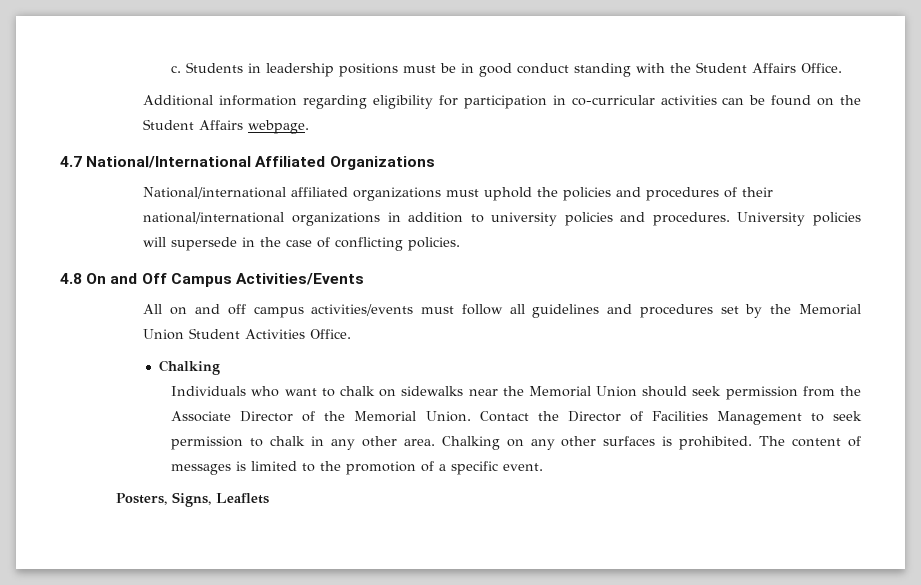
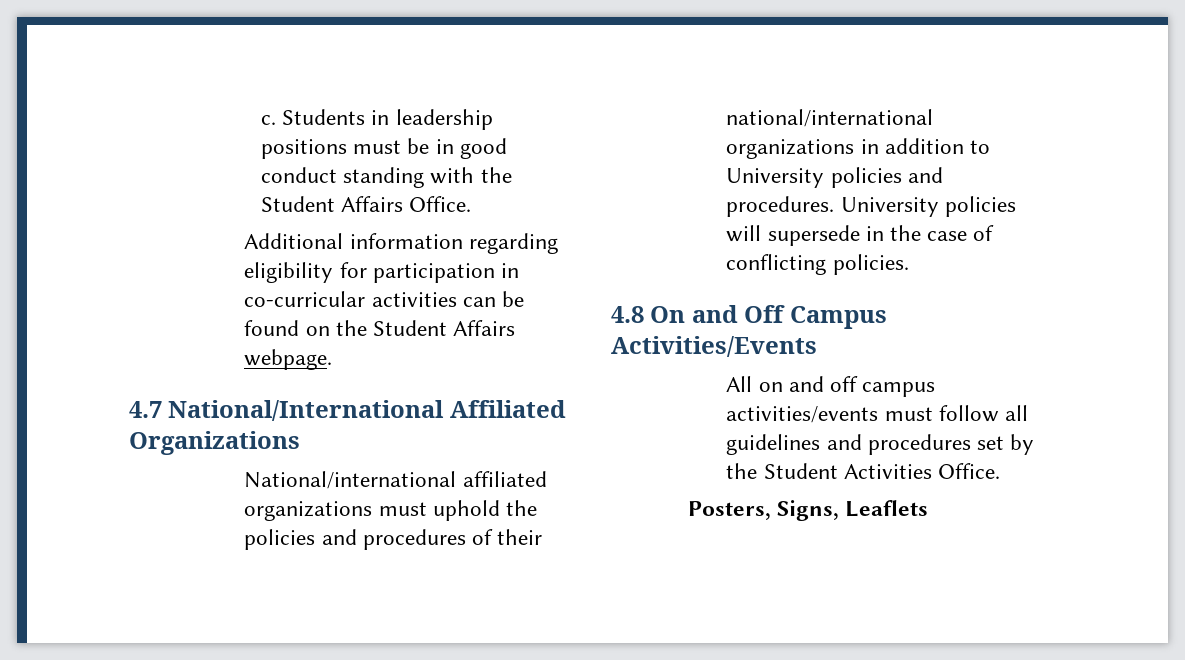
[491,212,558,226] university -> [726,168,825,188] University
[799,304,862,315] [143,329,185,340] Memorial Union -> (758, 471) none
[159,360,221,375] [171,386,862,400] [171,411,862,425] [171,436,861,450] [171,461,544,475] // Chalking // Individuals who want to chalk on sidewalks near the Memorial Union should seek permission from the Associate Director of the Memorial Union. Contact the Director of Facilities Management to seek permission to chalk in any other area. Chalking on any other surfaces is prohibited. The content of messages is limited to the promotion of a specific event. -> (1001, 471) none

